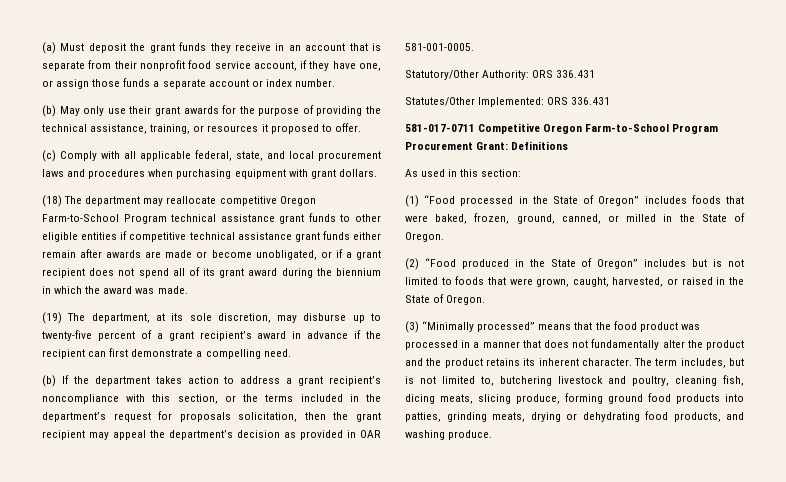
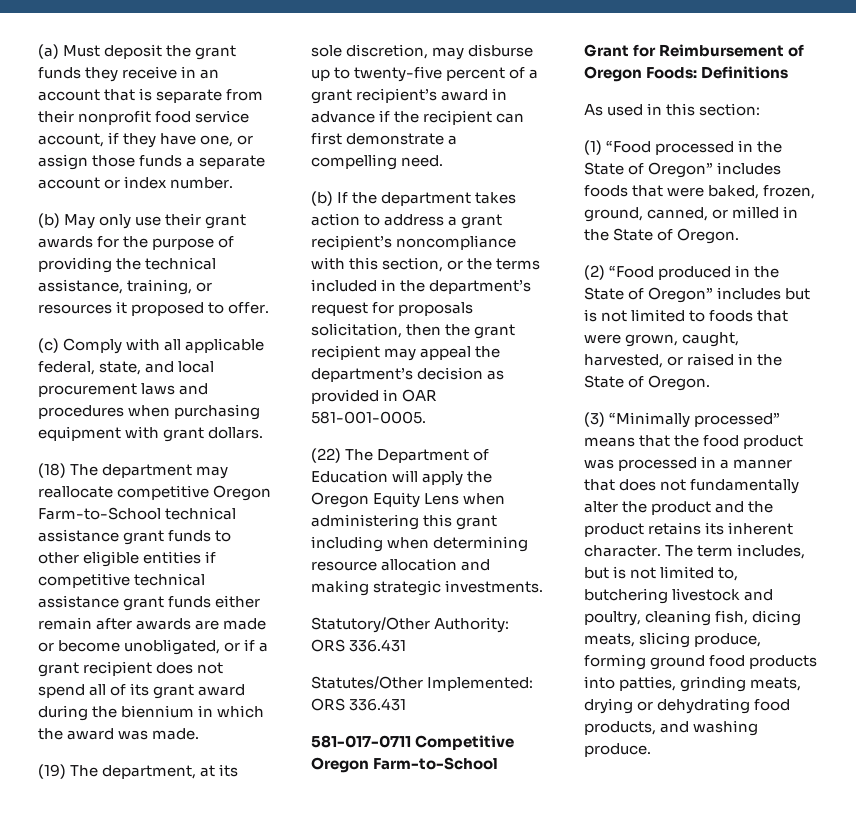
[123,214,167,224] Program -> (161, 513) none
(474, 47) none -> [311,448,490,463] [311,470,493,486] [311,492,506,508] [311,514,498,530] [311,536,529,552] [311,558,491,571] [311,580,544,596] // (22) The Department of Education will apply the Oregon Equity Lens when administering this grant including when determining resource allocation and making strategic investments.
[672,124,719,134] [405,142,509,150] Program Procurement Grant: -> [584,44,805,57] [584,66,698,82] Grant for Reimbursement of Oregon Foods:

